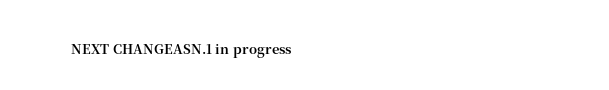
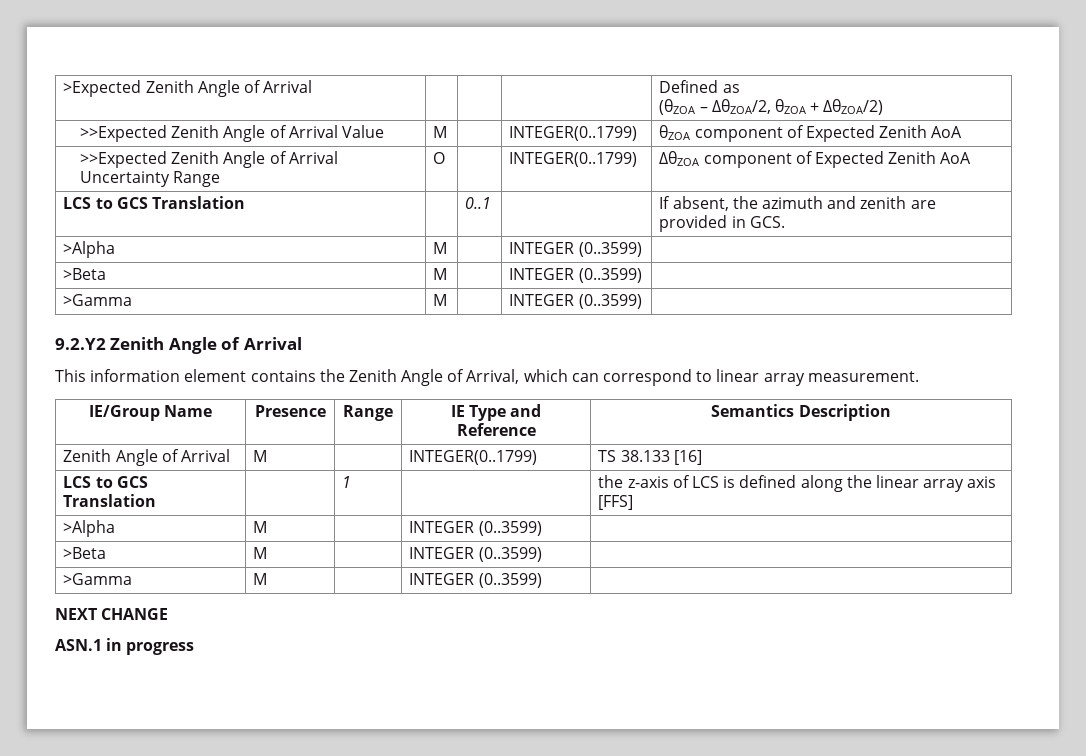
[71,44,212,54] NEXT CHANGEASN.1 -> [63,80,313,97] [659,80,740,93] [659,99,884,115] [80,125,385,142] [433,126,448,138] [509,126,638,141] [659,125,963,142] [80,151,338,168] [80,171,221,187] [433,152,446,164] [509,152,638,167] [659,151,972,168] [63,196,245,209] [465,197,492,209] [659,196,936,211] [659,215,785,232] [63,241,116,258] [433,242,448,254] [509,242,642,257] [63,268,107,280] [433,268,448,280] [509,268,642,283] [63,294,133,306] [433,294,448,306] [509,294,642,309] [55,337,302,354] [55,369,919,386] [88,405,213,421] [254,405,326,417] [343,405,393,421] [450,404,542,421] [456,423,536,436] [711,404,891,421] [63,449,230,466] [253,450,268,462] [409,450,538,465] [598,450,702,465] [63,476,148,488] [63,494,157,507] [342,476,352,488] [598,475,997,492] [598,495,634,510] [63,520,116,537] [253,521,268,533] [409,521,542,536] [63,547,107,559] [253,547,268,559] [409,547,542,562] [63,573,133,585] [253,573,268,585] [409,573,542,588] [55,608,169,620] [55,639,102,651] >Expected Zenith Angle of Arrival | | | | Defined as // (θZOA – ΔθZOA/2, θZOA + ΔθZOA/2) // >>Expected Zenith Angle of Arrival Value | M | | INTEGER(0..1799) | θZOA component of Expected Zenith AoA // >>Expected Zenith Angle of Arrival Uncertainty Range | O | | INTEGER(0..1799) | ΔθZOA component of Expected Zenith AoA // LCS to GCS Translation | | 0..1 | | If absent, the azimuth and zenith are provided in GCS. // >Alpha | M | | INTEGER (0..3599) | // >Beta | M | | INTEGER (0..3599) | // >Gamma | M | | INTEGER (0..3599) | // 9.2.Y2 Zenith Angle of Arrival // This information element contains the Zenith Angle of Arrival, which can correspond to linear array measurement. // IE/Group Name | Presence | Range | IE Type and Reference | Semantics Description // Zenith Angle of Arrival | M | | INTEGER(0..1799) | TS 38.133 [16] // LCS to GCS Translation | | 1 | | the z-axis of LCS is defined along the linear array axis [FFS] // >Alpha | M | | INTEGER (0..3599) | // >Beta | M | | INTEGER (0..3599) | // >Gamma | M | | INTEGER (0..3599) | // NEXT CHANGE // ASN.1

